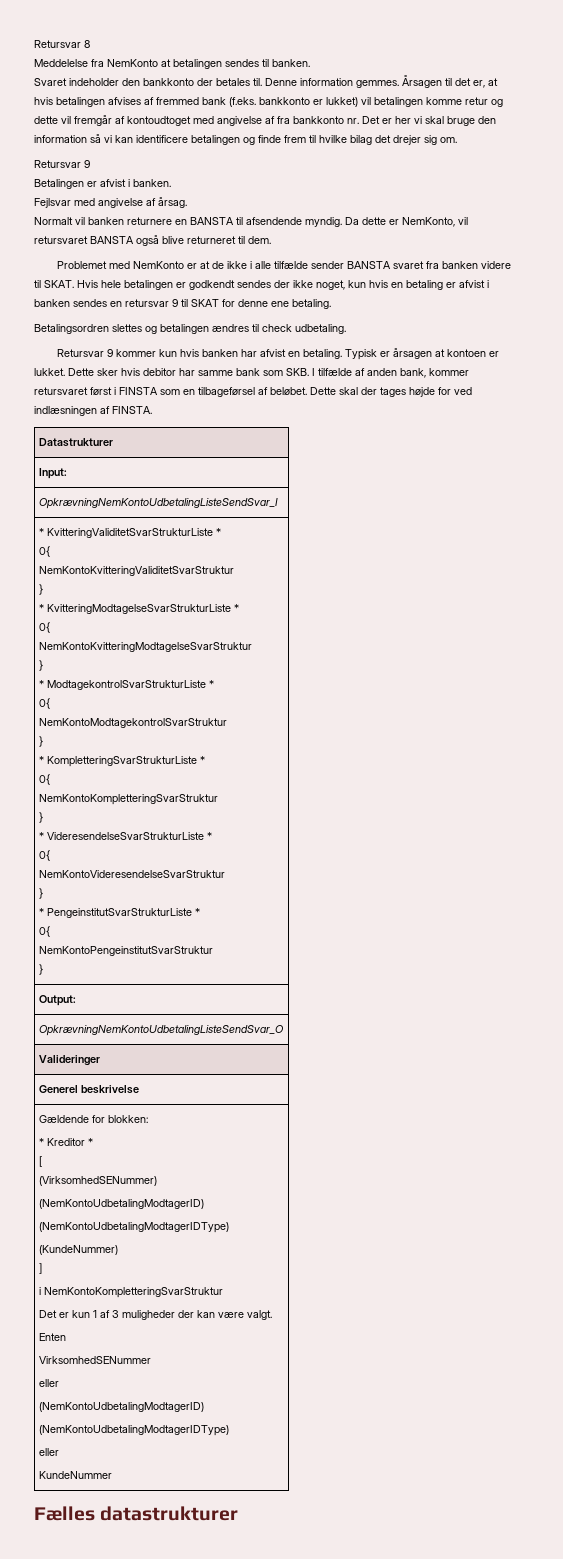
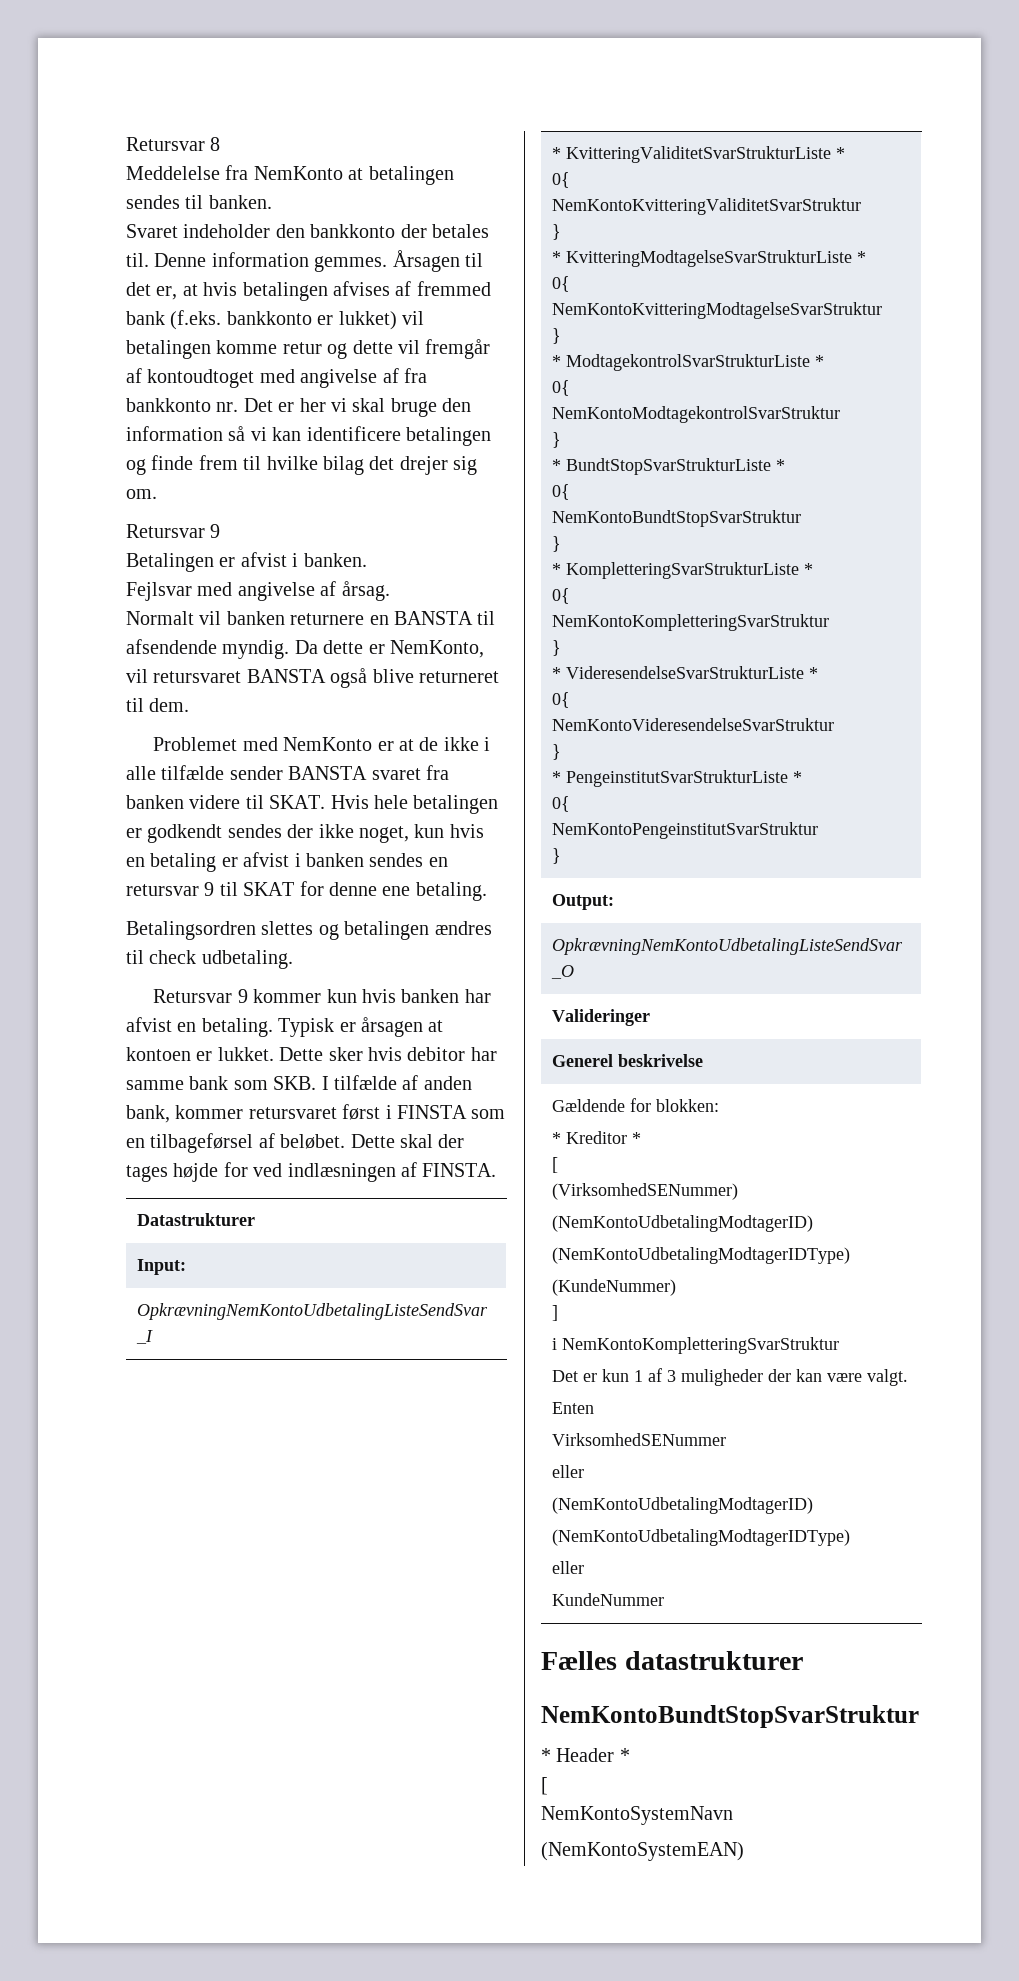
(43, 741) none -> [552,458,786,475] [552,484,571,500] [552,510,802,527] [552,536,562,552] // * BundtStopSvarStrukturListe * // 0{ // NemKontoBundtStopSvarStruktur // }
(239, 1513) none -> [541,1705,919,1728] [541,1748,630,1762] [541,1777,548,1795] [541,1806,733,1825] [541,1842,744,1861] // NemKontoBundtStopSvarStruktur // * Header * // [ // NemKontoSystemNavn // (NemKontoSystemEAN)

